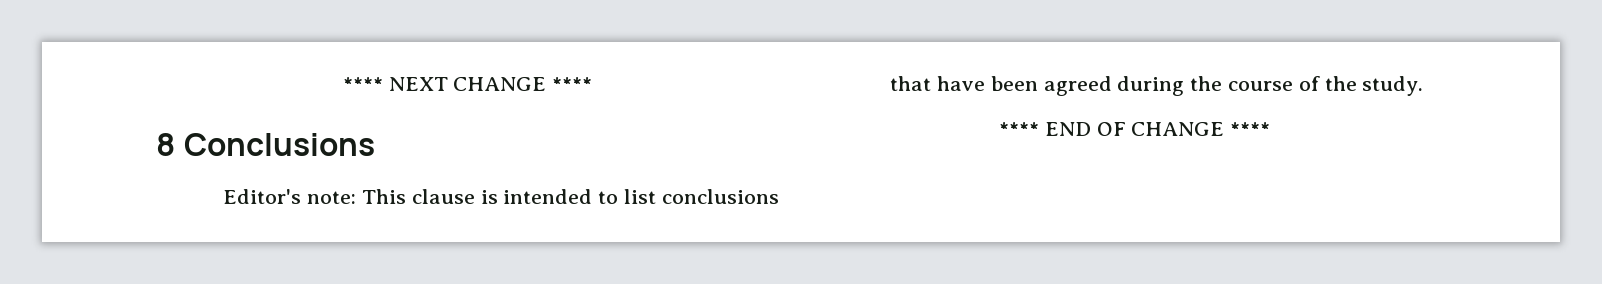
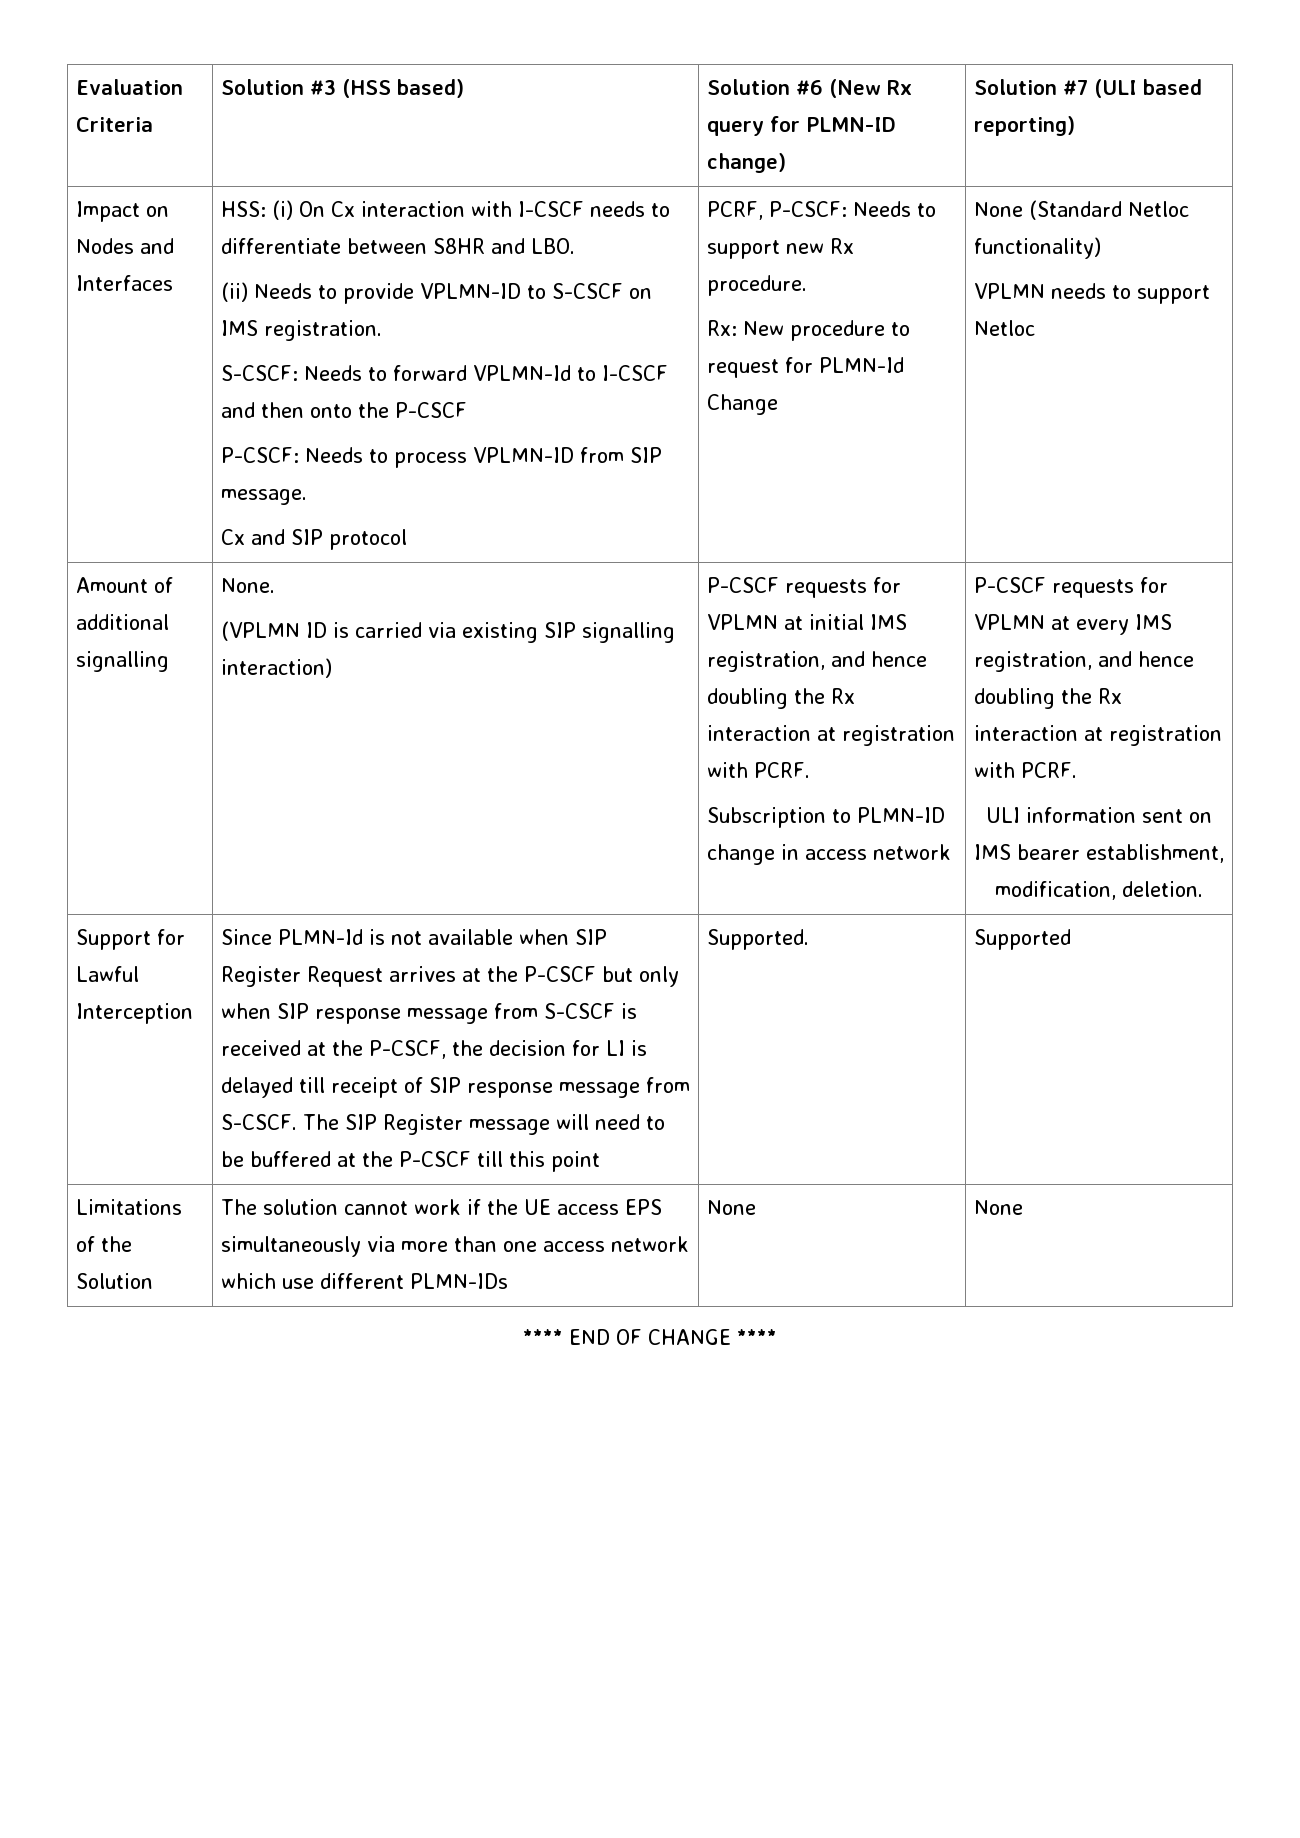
[342,77,593,91] [156,133,375,156] [223,189,779,204] [890,76,1424,96] **** NEXT CHANGE **** // 8 Conclusions // Editor's note: This clause is intended to list conclusions that have been agreed during the course of the study. -> [75,79,183,95] [75,117,153,132] [220,79,464,98] [706,79,912,98] [706,116,896,136] [706,153,786,173] [973,79,1202,98] [973,116,1075,136] [75,201,169,222] [75,238,174,254] [75,275,173,291] [220,200,670,220] [220,238,575,254] [220,282,652,304] [220,320,382,341] [220,365,668,381] [220,402,467,418] [220,447,662,468] [220,489,307,505] [220,529,407,550] [706,201,936,220] [706,238,854,259] [706,275,807,296] [706,320,910,341] [706,357,904,378] [706,394,778,415] [973,200,1189,220] [973,237,1101,259] [973,283,1210,304] [973,320,1035,336] [75,577,173,593] [75,614,169,630] [75,651,169,672] [220,578,275,593] [220,621,675,643] [220,658,332,678] [706,577,901,598] [706,614,907,630] [706,651,927,672] [706,688,855,709] [706,725,955,746] [706,762,810,778] [706,807,945,828] [706,844,951,865] [973,577,1168,598] [973,614,1172,635] [973,651,1194,672] [973,688,1122,709] [973,725,1222,746] [973,762,1077,778] [986,807,1213,823] [974,844,1224,863] [995,881,1204,900] [75,929,185,950] [75,966,139,982] [75,1003,193,1024] [220,929,607,945] [220,966,679,987] [220,1003,637,1024] [220,1040,647,1059] [220,1077,690,1098] [220,1114,665,1135] [220,1151,600,1172] [706,929,809,950] [973,929,1071,950] [75,1199,182,1215] [75,1236,132,1252] [75,1273,153,1289] [220,1199,662,1215] [220,1236,689,1257] [220,1273,508,1289] [706,1200,756,1215] [973,1200,1023,1215] Evaluation Criteria | Solution #3 (HSS based) | Solution #6 (New Rx query for PLMN-ID change) | Solution #7 (ULI based reporting) // Impact on Nodes and Interfaces | HSS: (i) On Cx interaction with I-CSCF needs to differentiate between S8HR and LBO. // (ii) Needs to provide VPLMN-ID to S-CSCF on IMS registration. // S-CSCF: Needs to forward VPLMN-Id to I-CSCF and then onto the P-CSCF // P-CSCF: Needs to process VPLMN-ID from SIP message. // Cx and SIP protocol | PCRF, P-CSCF: Needs to support new Rx procedure. // Rx: New procedure to request for PLMN-Id Change | None (Standard Netloc functionality) // VPLMN needs to support Netloc // Amount of additional signalling | None. // (VPLMN ID is carried via existing SIP signalling interaction) | P-CSCF requests for VPLMN at initial IMS registration, and hence doubling the Rx interaction at registration with PCRF. // Subscription to PLMN-ID change in access network | P-CSCF requests for VPLMN at every IMS registration, and hence doubling the Rx interaction at registration with PCRF. // ULI information sent on IMS bearer establishment, modification, deletion. // Support for Lawful Interception | Since PLMN-Id is not available when SIP Register Request arrives at the P-CSCF but only when SIP response message from S-CSCF is received at the P-CSCF, the decision for LI is delayed till receipt of SIP response message from S-CSCF. The SIP Register message will need to be buffered at the P-CSCF till this point | Supported. | Supported // Limitations of the Solution | The solution cannot work if the UE access EPS simultaneously via more than one access network which use different PLMN-IDs | None | None

